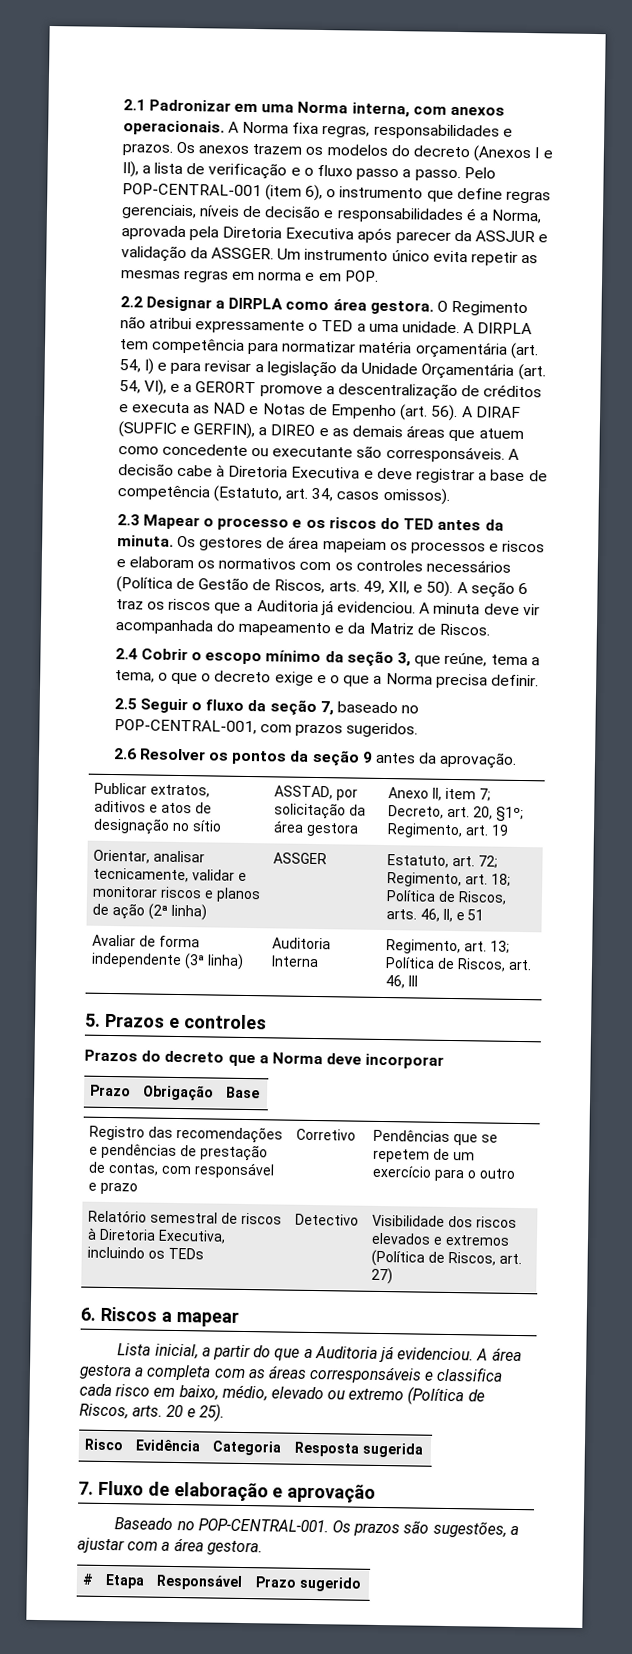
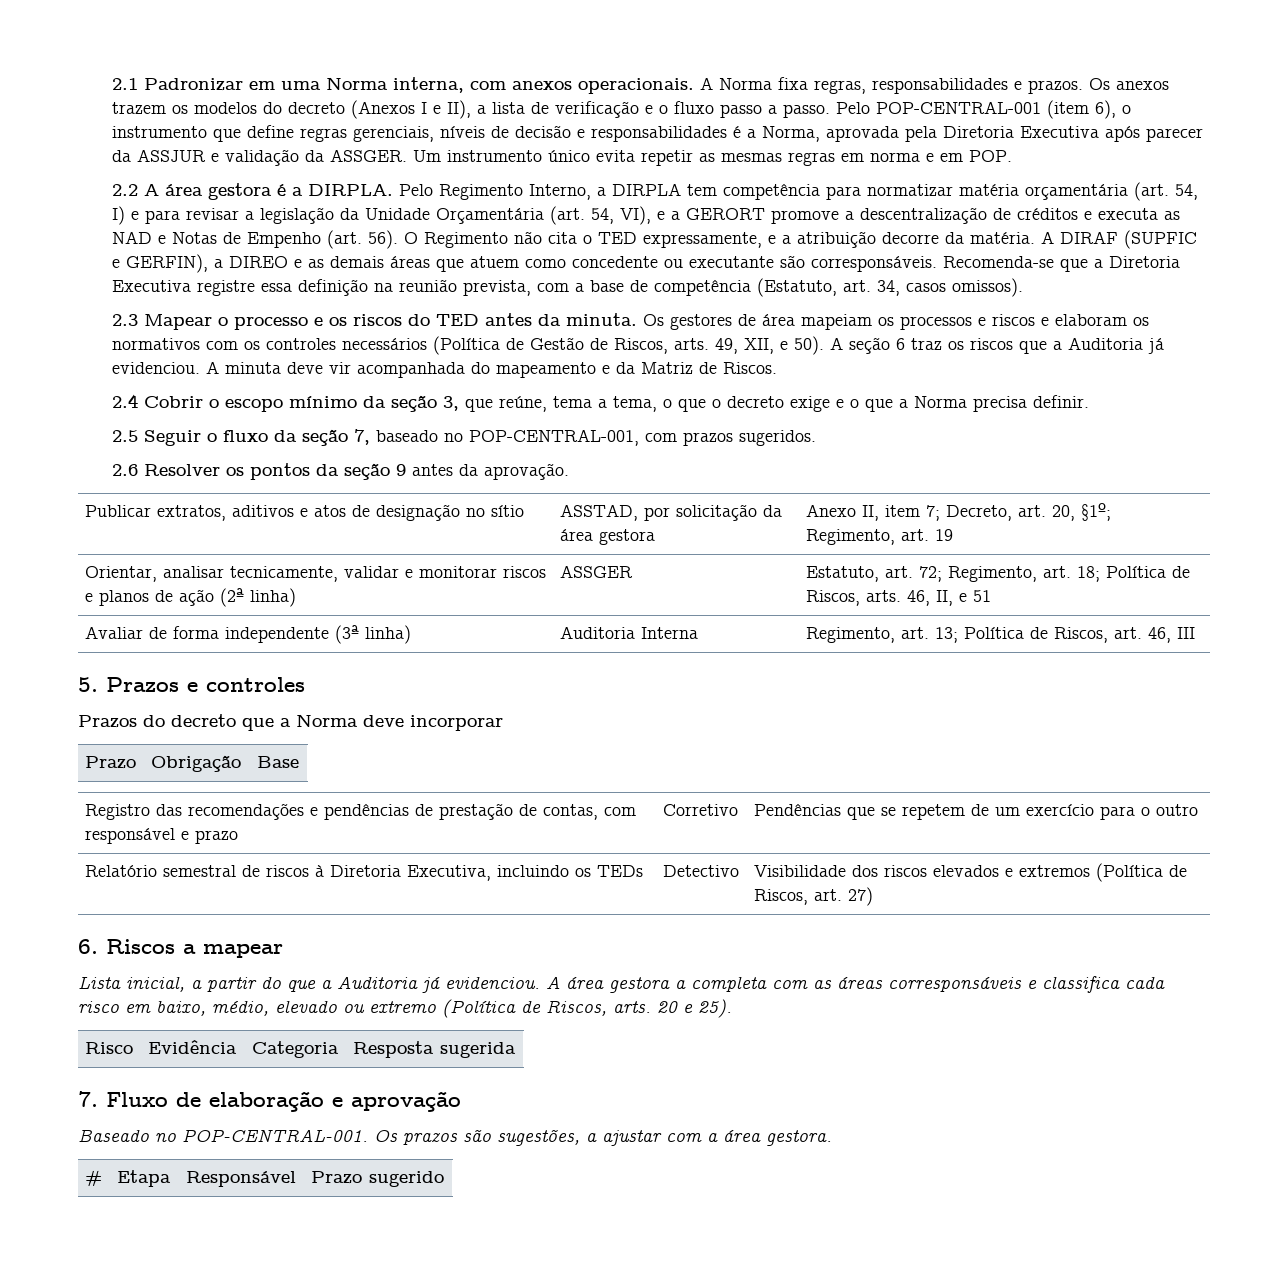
[145,296,529,317] [119,316,475,334] Designar a DIRPLA como área gestora. O Regimento não atribui expressamente o TED a uma unidade. A -> [144,183,607,200] A área gestora é a DIRPLA. Pelo Regimento Interno, a
(459, 413) none -> [404,231,1036,248] O Regimento não cita o TED expressamente, e a atribuição decorre da matéria.
[507,448,519,460] [117,463,475,484] A decisão cabe à Diretoria Executiva e deve registrar -> [943,256,1181,272] [112,279,570,296] Recomenda-se que a Diretoria Executiva registre essa definição na reunião prevista, com

